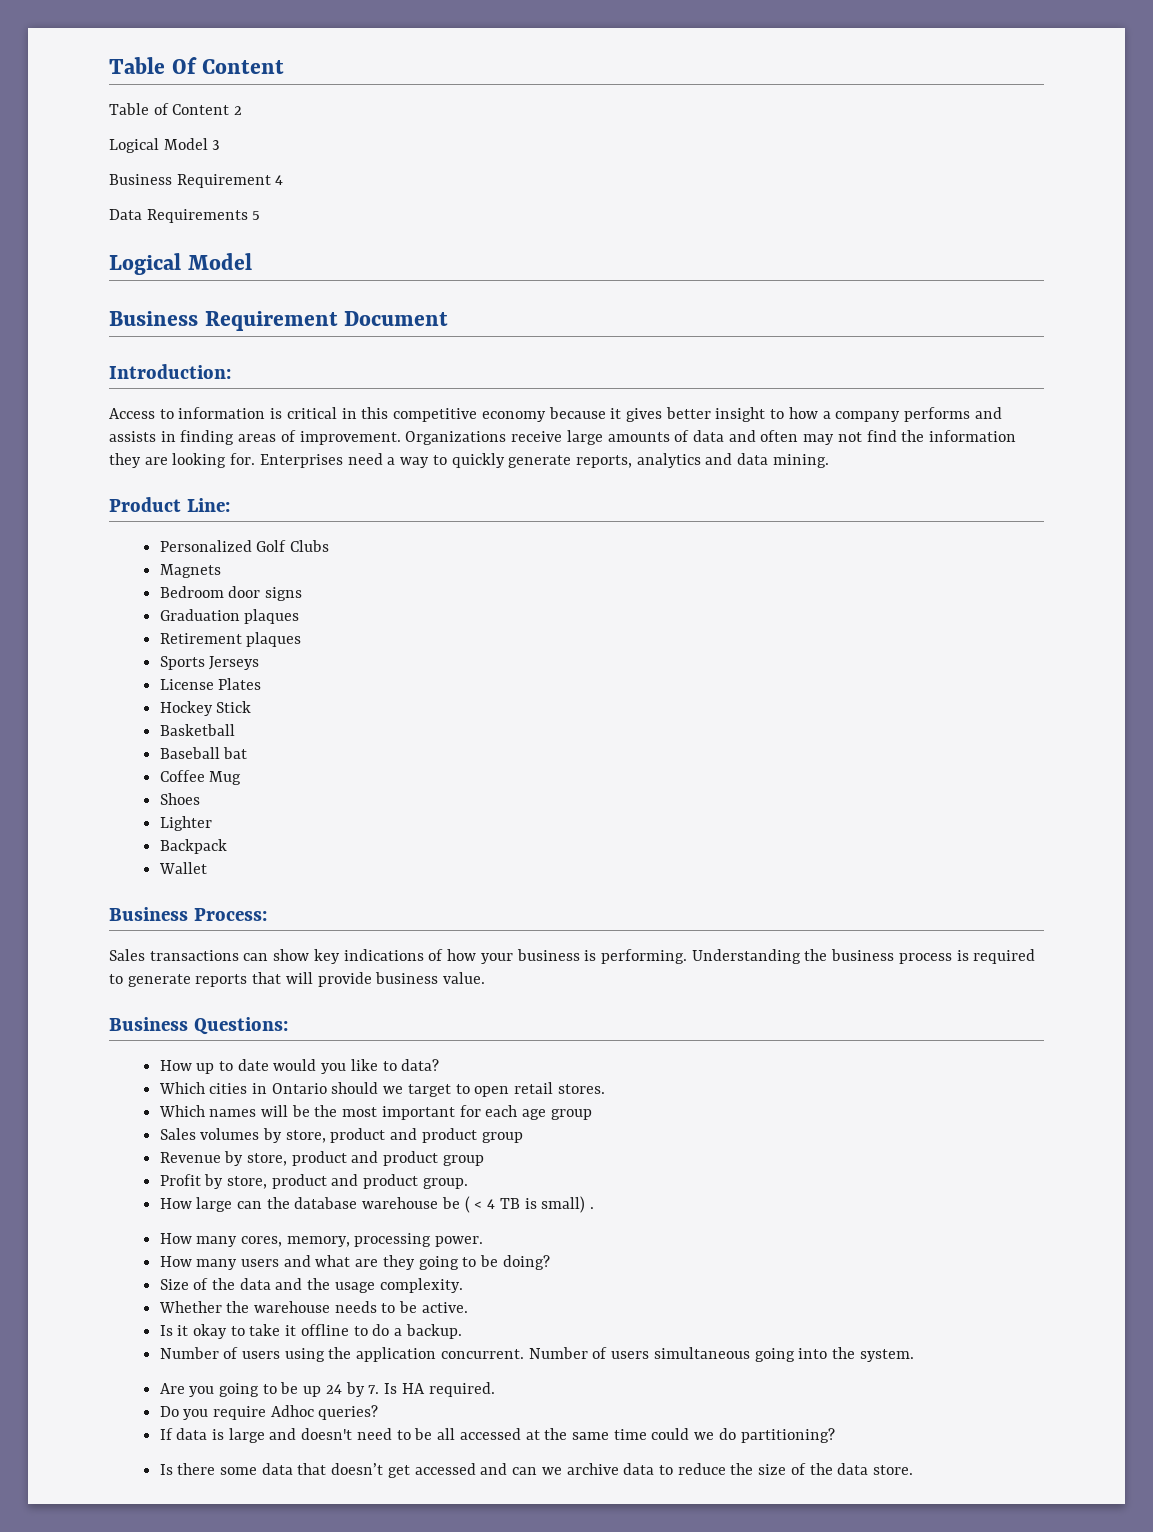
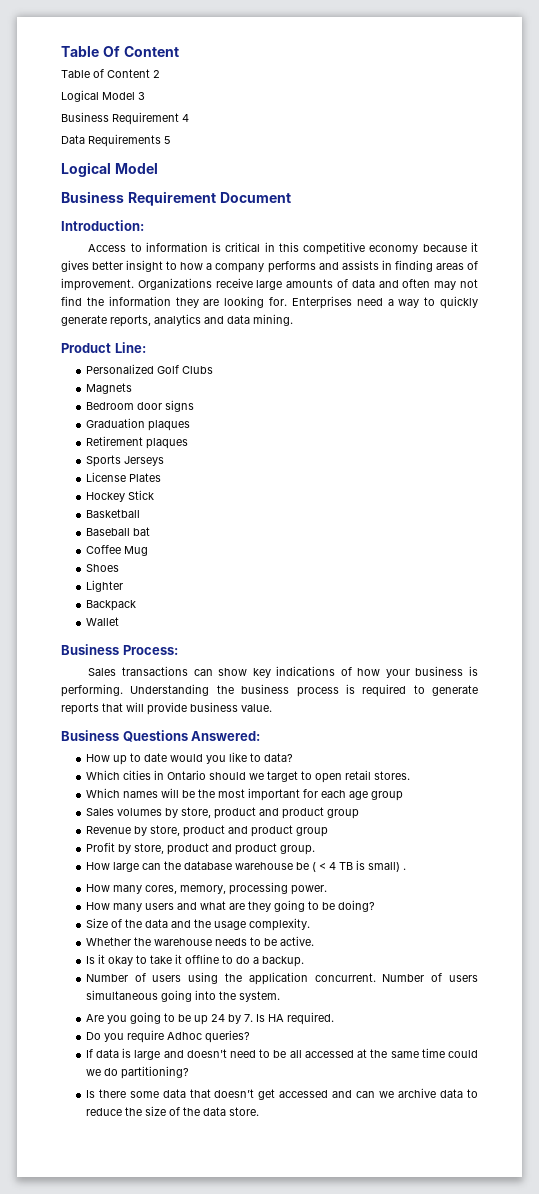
[193,1017,288,1035] Questions: -> [122,730,261,742] Questions Answered:

